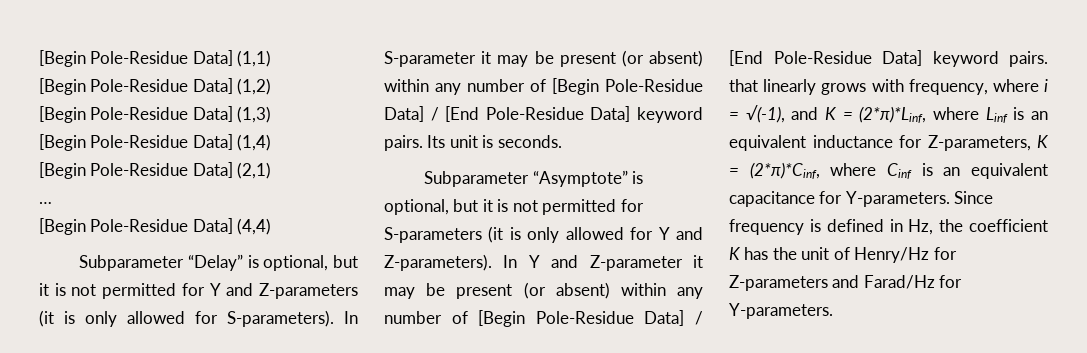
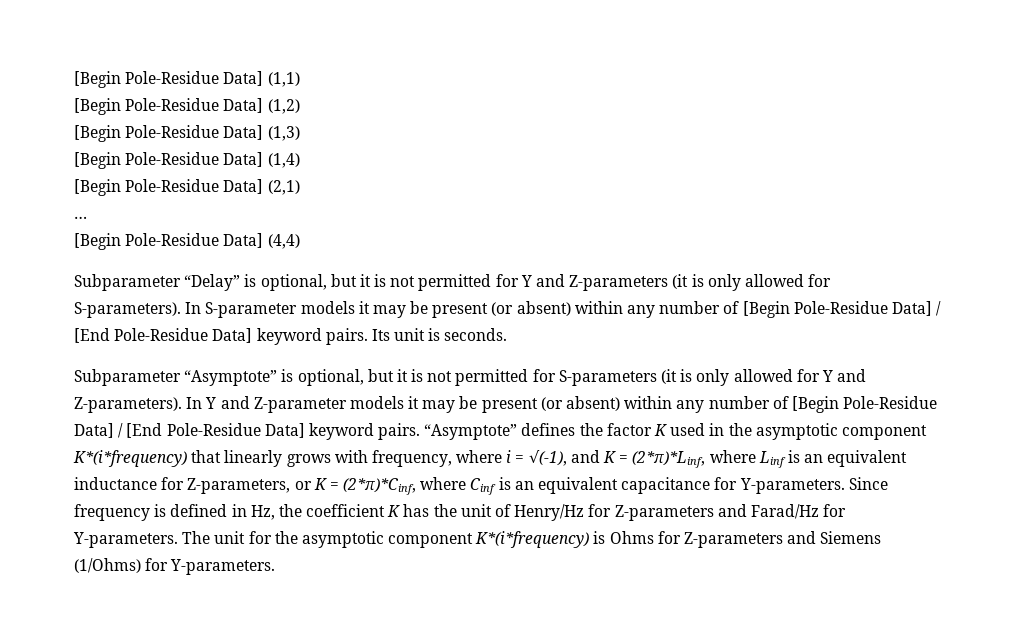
(476, 59) none -> [300,301,355,314] models
(683, 263) none -> [349,396,404,409] models
(1048, 59) none -> [424,423,927,440] [73,450,187,467] “Asymptote” defines the factor K used in the asymptotic component K*(i*frequency)
(1031, 143) none -> [294,481,312,490] or
(833, 311) none -> [182,531,882,548] [74,558,276,575] The unit for the asymptotic component K*(i*frequency) is Ohms for Z-parameters and Siemens (1/Ohms) for Y-parameters.

